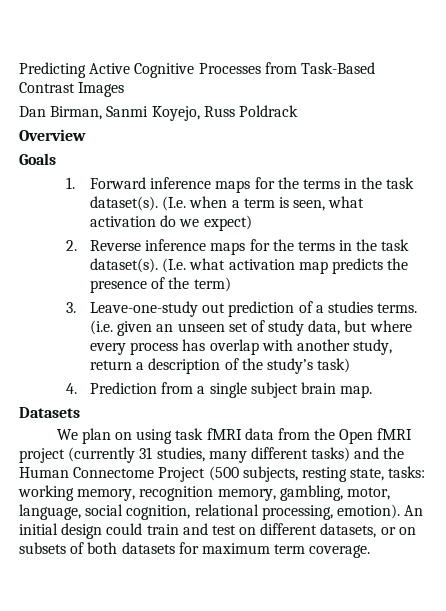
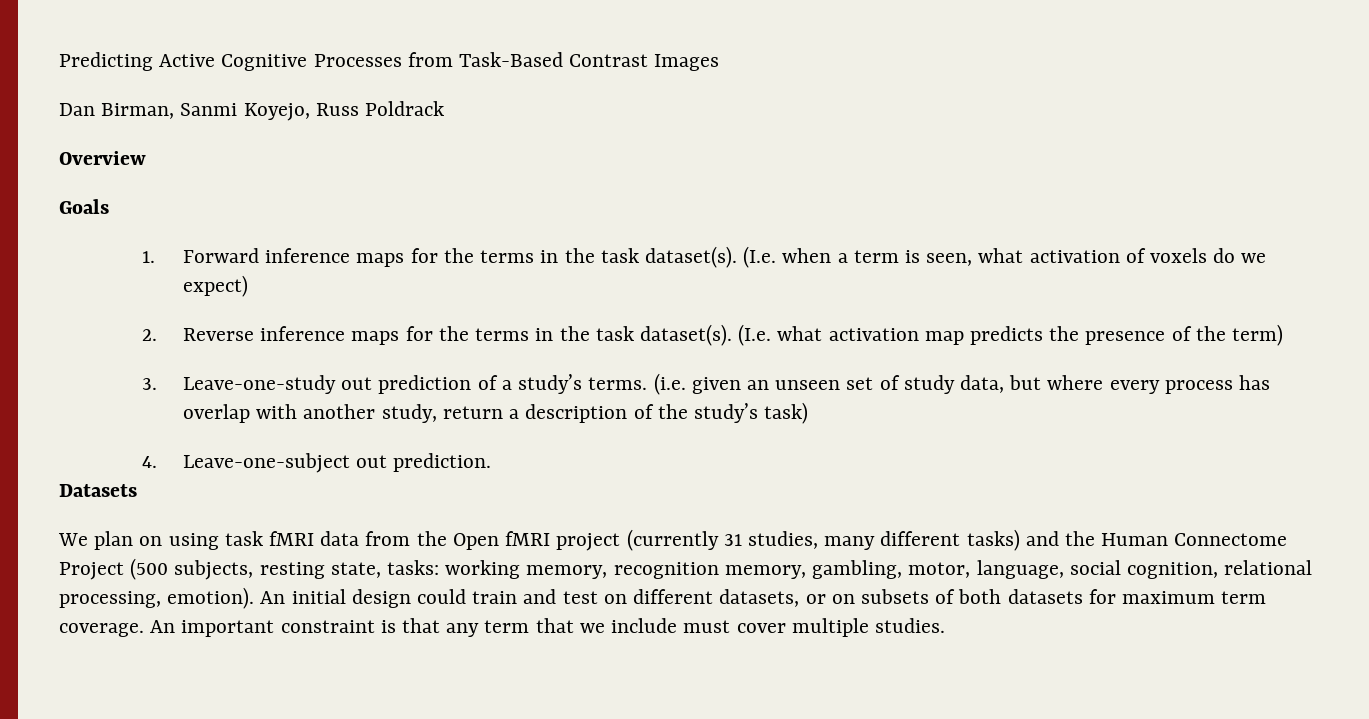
(157, 221) none -> [1125,248,1208,263] of voxels
[327,301,373,313] studies -> [518,374,583,394] study’s
[90,382,373,398] Prediction from a single subject brain map. -> [183,453,492,473] Leave-one-subject out prediction.
(371, 551) none -> [150,618,945,637] An important constraint is that any term that we include must cover multiple studies.

